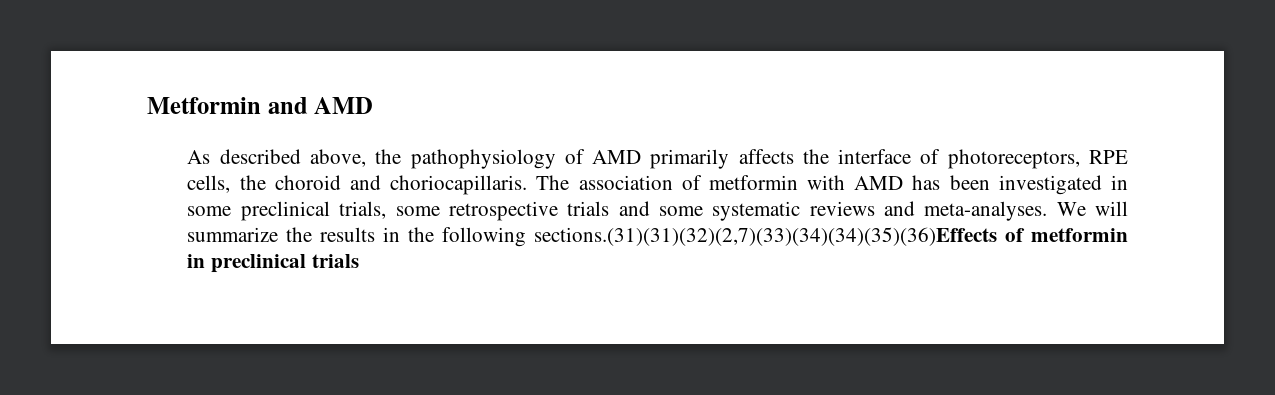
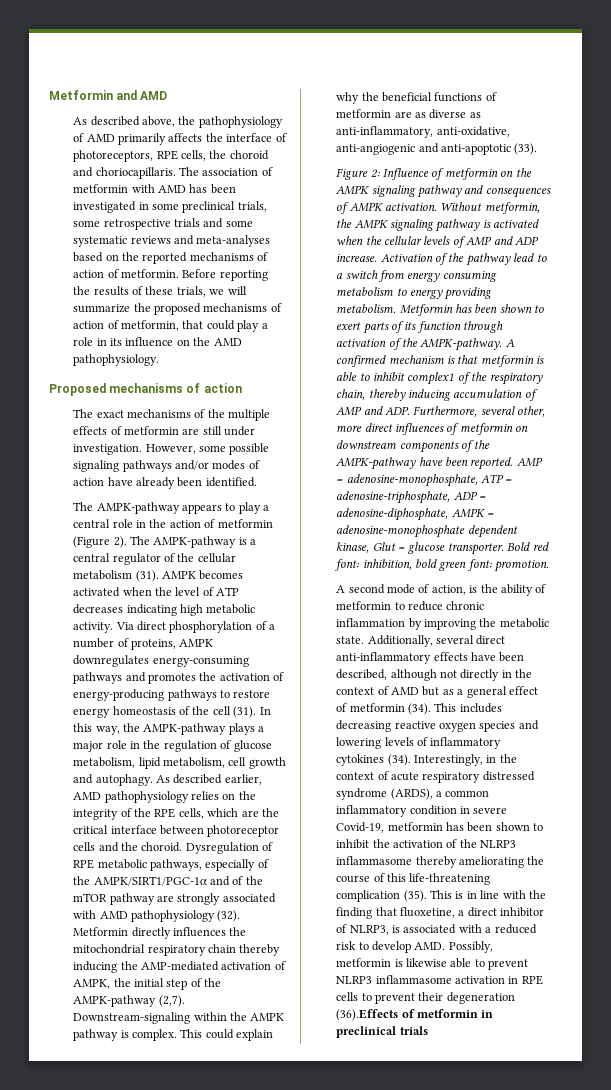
[924,201,1128,221] [187,227,998,247] meta-analyses. We will summarize the results in the following sections.(31)(31)(32)(2,7)(33)(34)(34)(35)(36)Effects -> [196,235,271,247] [73,252,269,264] [73,269,268,281] [73,286,247,297] [73,303,282,315] [73,320,268,332] [73,337,242,347] [73,354,160,366] [49,383,242,396] [73,409,271,421] [73,426,256,436] [73,443,270,455] [73,460,260,472] [73,477,257,489] [73,502,270,514] [73,519,273,528] [73,536,257,548] [73,553,236,565] [73,570,244,582] [73,587,240,597] [73,604,256,616] [73,621,276,633] [73,638,214,650] [73,655,249,667] [73,672,285,684] [73,689,271,701] [73,706,271,718] [73,723,265,735] [73,740,272,752] [73,757,286,769] [73,774,262,786] [73,791,256,803] [73,808,279,820] [73,825,280,837] [73,842,274,854] [73,859,269,871] [73,876,263,886] [73,893,276,905] [73,910,241,922] [73,927,247,939] [73,944,281,956] [73,961,286,973] [73,978,222,990] [73,995,185,1007] [73,1012,285,1024] [73,1029,274,1041] [336,92,497,104] [336,109,481,119] [336,126,510,138] [336,143,538,155] [336,168,532,180] [336,185,551,198] [336,202,540,214] [336,219,540,232] [336,236,539,248] [336,253,547,266] [336,270,497,282] [336,287,493,300] [336,304,545,316] [336,321,504,334] [336,338,515,351] [336,355,545,367] [336,372,543,385] [336,389,538,401] [336,406,546,417] [336,423,529,435] [336,440,491,453] [336,457,543,470] [336,474,513,487] [336,491,487,504] [336,508,495,521] [336,525,518,538] [336,542,549,555] [335,559,550,572] [336,584,547,596] [336,601,485,611] [336,618,549,630] [336,635,506,647] [336,652,525,664] [336,669,533,681] [336,686,538,698] [336,703,502,715] [336,720,539,732] [336,737,502,749] [336,754,517,766] [336,771,535,783] [336,788,490,800] [336,805,508,817] [336,822,544,833] [336,839,517,849] [336,856,545,868] [336,873,491,885] [336,890,546,902] [336,907,545,919] [336,924,537,935] [336,941,493,953] [336,958,529,970] [336,975,543,985] [336,992,515,1004] [336,1009,399,1021] meta-analyses based on the reported mechanisms of action of metformin. Before reporting the results of these trials, we will summarize the proposed mechanisms of action of metformin, that could play a role in its influence on the AMD pathophysiology. // Proposed mechanisms of action // The exact mechanisms of the multiple effects of metformin are still under investigation. However, some possible signaling pathways and/or modes of action have already been identified. // The AMPK-pathway appears to play a central role in the action of metformin (Figure 2). The AMPK-pathway is a central regulator of the cellular metabolism (31). AMPK becomes activated when the level of ATP decreases indicating high metabolic activity. Via direct phosphorylation of a number of proteins, AMPK downregulates energy-consuming pathways and promotes the activation of energy-producing pathways to restore energy homeostasis of the cell (31). In this way, the AMPK-pathway plays a major role in the regulation of glucose metabolism, lipid metabolism, cell growth and autophagy. As described earlier, AMD pathophysiology relies on the integrity of the RPE cells, which are the critical interface between photoreceptor cells and the choroid. Dysregulation of RPE metabolic pathways, especially of the AMPK/SIRT1/PGC-1α and of the mTOR pathway are strongly associated with AMD pathophysiology (32). Metformin directly influences the mitochondrial respiratory chain thereby inducing the AMP-mediated activation of AMPK, the initial step of the AMPK-pathway (2,7). Downstream-signaling within the AMPK pathway is complex. This could explain why the beneficial functions of metformin are as diverse as anti-inflammatory, anti-oxidative, anti-angiogenic and anti-apoptotic (33). // Figure 2: Influence of metformin on the AMPK signaling pathway and consequences of AMPK activation. Without metformin, the AMPK signaling pathway is activated when the cellular levels of AMP and ADP increase. Activation of the pathway lead to a switch from energy consuming metabolism to energy providing metabolism. Metformin has been shown to exert parts of its function through activation of the AMPK-pathway. A confirmed mechanism is that metformin is able to inhibit complex1 of the respiratory chain, thereby inducing accumulation of AMP and ADP. Furthermore, several other, more direct influences of metformin on downstream components of the AMPK-pathway have been reported. AMP = adenosine-monophosphate, ATP = adenosine-triphosphate, ADP = adenosine-diphosphate, AMPK = adenosine-monophosphate dependent kinase, Glut = glucose transporter. Bold red font: inhibition, bold green font: promotion. // A second mode of action, is the ability of metformin to reduce chronic inflammation by improving the metabolic state. Additionally, several direct anti-inflammatory effects have been described, although not directly in the context of AMD but as a general effect of metformin (34). This includes decreasing reactive oxygen species and lowering levels of inflammatory cytokines (34). Interestingly, in the context of acute respiratory distressed syndrome (ARDS), a common inflammatory condition in severe Covid-19, metformin has been shown to inhibit the activation of the NLRP3 inflammasome thereby ameliorating the course of this life-threatening complication (35). This is in line with the finding that fluoxetine, a direct inhibitor of NLRP3, is associated with a reduced risk to develop AMD. Possibly, metformin is likewise able to prevent NLRP3 inflammasome activation in RPE cells to prevent their degeneration (36).Effects

